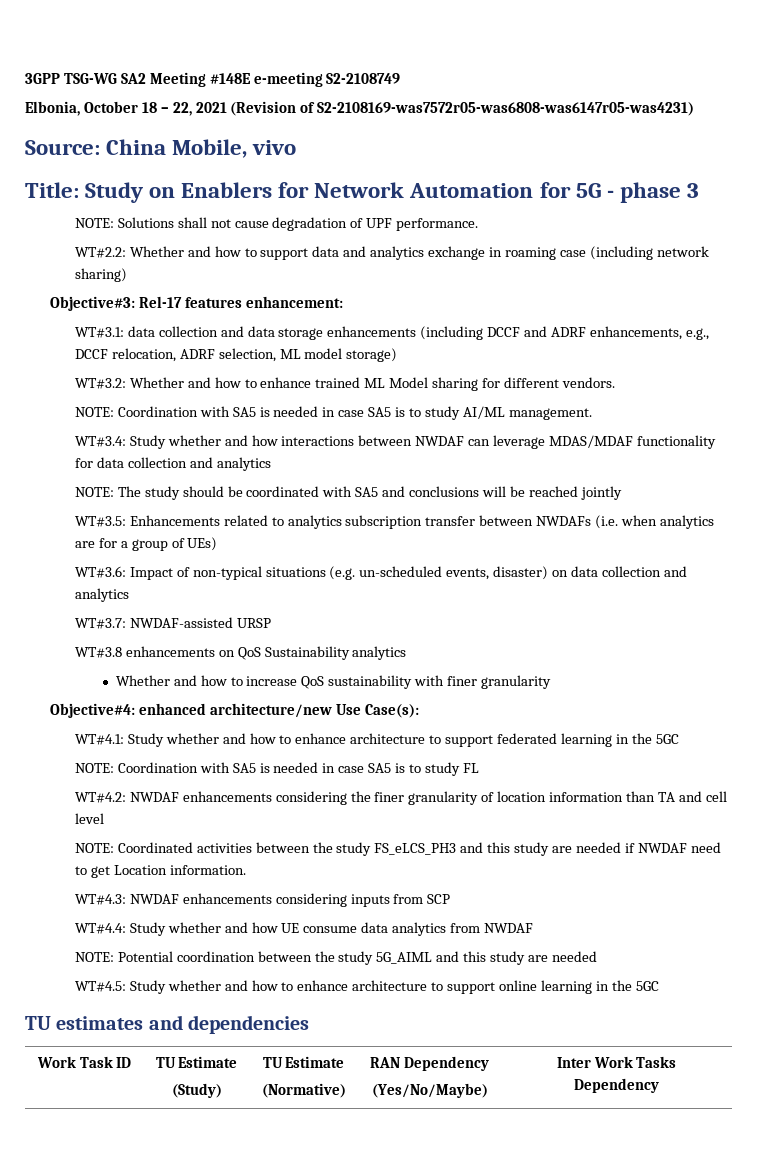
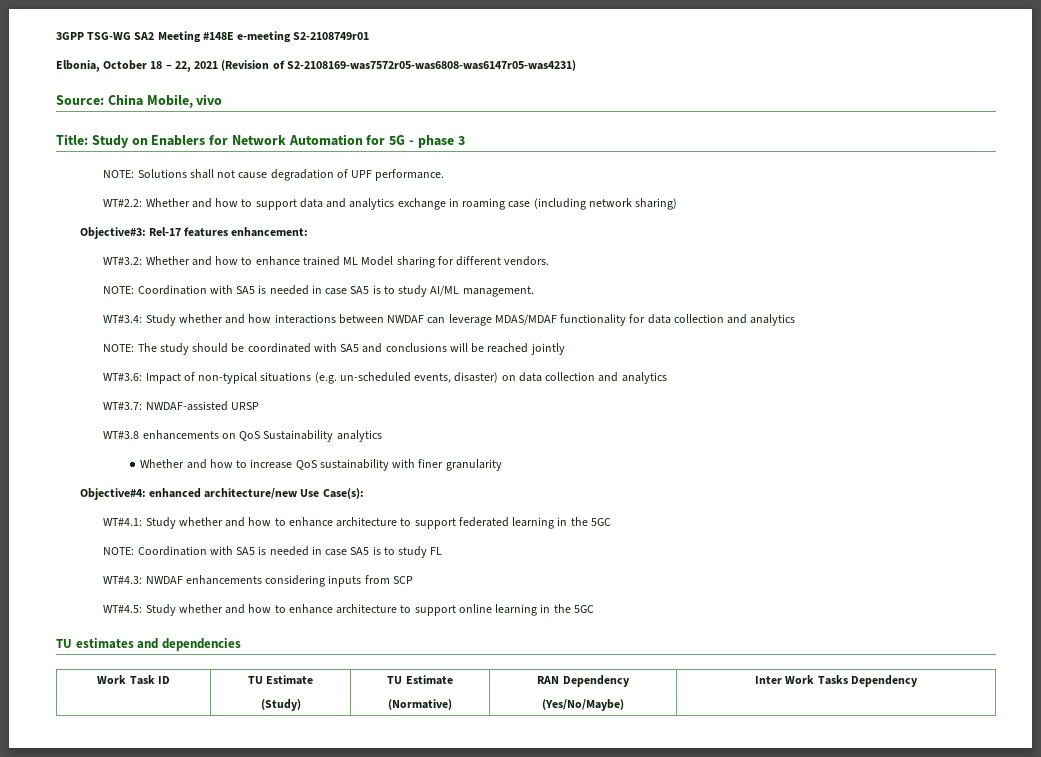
[326,73,401,84] S2-2108749 -> [293,32,370,40] S2-2108749r01
[74,326,709,340] [74,348,398,362] // WT#3.1: data collection and data storage enhancements (including DCCF and ADRF enhancements, e.g., DCCF relocation, ADRF selection, ML model storage) -> (309, 232) none
[74,515,714,529] [74,537,218,551] // WT#3.5: Enhancements related to analytics subscription transfer between NWDAFs (i.e. when analytics are for a group of UEs) -> (565, 349) none
[74,791,727,805] [74,813,104,824] [74,842,721,856] [74,865,246,878] // WT#4.2: NWDAF enhancements considering the finer granularity of location information than TA and cell level // NOTE: Coordinated activities between the study FS_eLCS_PH3 and this study are needed if NWDAF need to get Location information. -> (443, 551) none
[74,922,534,936] [74,951,597,965] // WT#4.4: Study whether and how UE consume data analytics from NWDAF // NOTE: Potential coordination between the study 5G_AIML and this study are needed -> (413, 580) none

